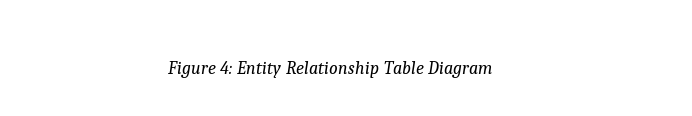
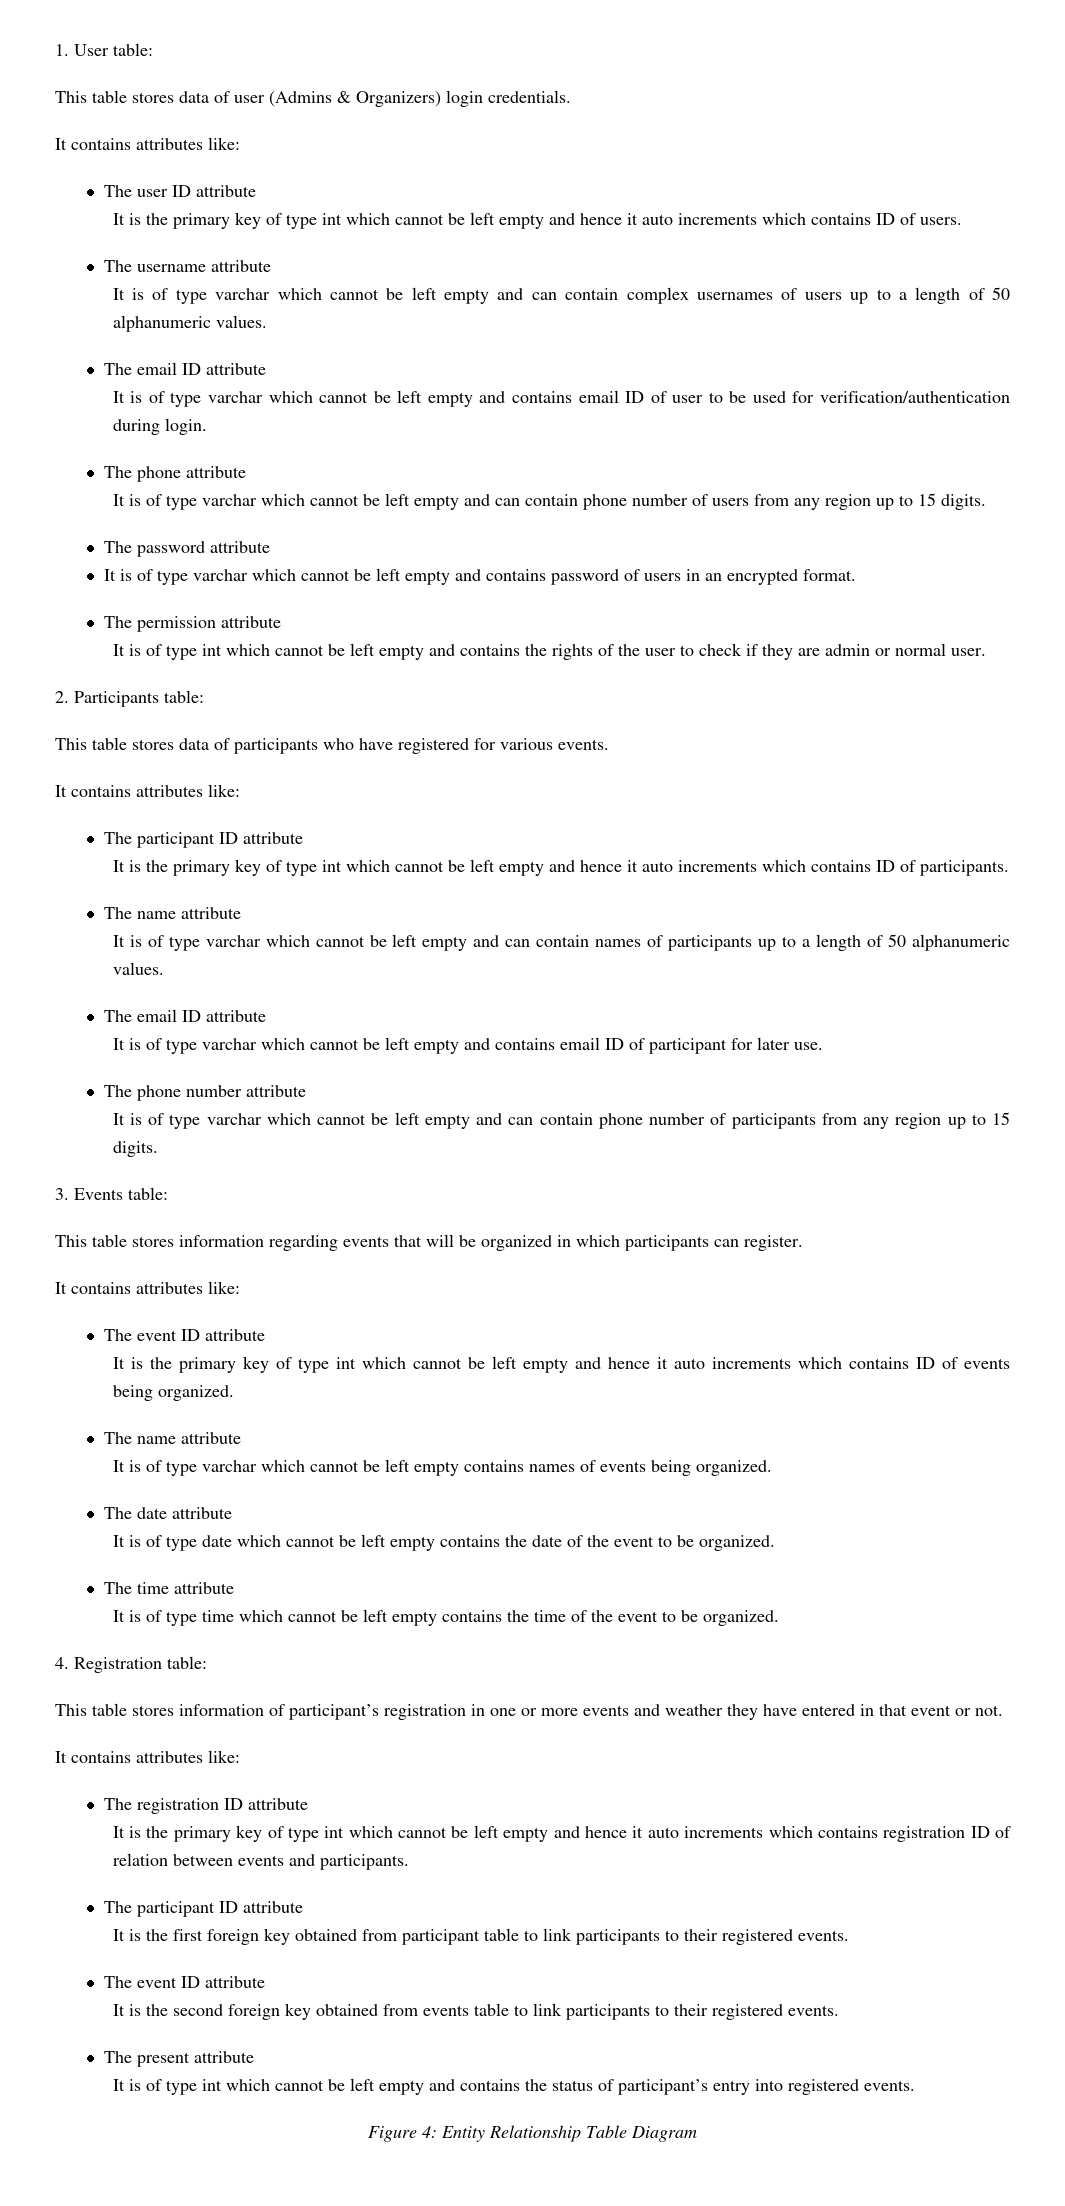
(166, 69) none -> [55,43,153,56] [55,90,571,107] [55,137,240,150] [103,185,256,197] [112,212,962,229] [103,260,271,272] [112,287,1011,304] [112,315,267,332] [103,362,266,375] [112,390,1010,407] [112,418,207,435] [103,466,246,482] [112,493,986,510] [103,541,270,557] [103,568,856,585] [103,616,281,632] [112,643,986,660] [55,690,204,707] [55,737,609,754] [55,784,240,797] [103,832,303,848] [112,859,1009,876] [103,907,241,919] [112,934,1011,951] [112,962,164,975] [103,1009,266,1022] [112,1037,823,1054] [103,1085,306,1101] [112,1112,1011,1129] [112,1141,158,1157] [55,1187,168,1200] [55,1234,803,1251] [55,1281,240,1294] [103,1329,265,1341] [112,1356,1010,1373] [112,1385,234,1401] [103,1432,241,1444] [112,1459,772,1476] [103,1507,232,1519] [112,1534,775,1551] [103,1582,234,1594] [112,1609,779,1626] [55,1656,207,1673] [55,1703,1003,1720] [55,1750,240,1763] [103,1798,308,1814] [112,1825,1012,1842] [112,1853,409,1870] [103,1901,303,1917] [112,1928,849,1945] [103,1976,265,1988] [112,2003,839,2020] [103,2051,254,2067] [112,2078,915,2095] 1. User table: // This table stores data of user (Admins & Organizers) login credentials. // It contains attributes like: // The user ID attribute // It is the primary key of type int which cannot be left empty and hence it auto increments which contains ID of users. // The username attribute // It is of type varchar which cannot be left empty and can contain complex usernames of users up to a length of 50 alphanumeric values. // The email ID attribute // It is of type varchar which cannot be left empty and contains email ID of user to be used for verification/authentication during login. // The phone attribute // It is of type varchar which cannot be left empty and can contain phone number of users from any region up to 15 digits. // The password attribute // It is of type varchar which cannot be left empty and contains password of users in an encrypted format. // The permission attribute // It is of type int which cannot be left empty and contains the rights of the user to check if they are admin or normal user. // 2. Participants table: // This table stores data of participants who have registered for various events. // It contains attributes like: // The participant ID attribute // It is the primary key of type int which cannot be left empty and hence it auto increments which contains ID of participants. // The name attribute // It is of type varchar which cannot be left empty and can contain names of participants up to a length of 50 alphanumeric values. // The email ID attribute // It is of type varchar which cannot be left empty and contains email ID of participant for later use. // The phone number attribute // It is of type varchar which cannot be left empty and can contain phone number of participants from any region up to 15 digits. // 3. Events table: // This table stores information regarding events that will be organized in which participants can register. // It contains attributes like: // The event ID attribute // It is the primary key of type int which cannot be left empty and hence it auto increments which contains ID of events being organized. // The name attribute // It is of type varchar which cannot be left empty contains names of events being organized. // The date attribute // It is of type date which cannot be left empty contains the date of the event to be organized. // The time attribute // It is of type time which cannot be left empty contains the time of the event to be organized. // 4. Registration table: // This table stores information of participant’s registration in one or more events and weather they have entered in that event or not. // It contains attributes like: // The registration ID attribute // It is the primary key of type int which cannot be left empty and hence it auto increments which contains registration ID of relation between events and participants. // The participant ID attribute // It is the first foreign key obtained from participant table to link participants to their registered events. // The event ID attribute // It is the second foreign key obtained from events table to link participants to their registered events. // The present attribute // It is of type int which cannot be left empty and contains the status of participant’s entry into registered events. //

